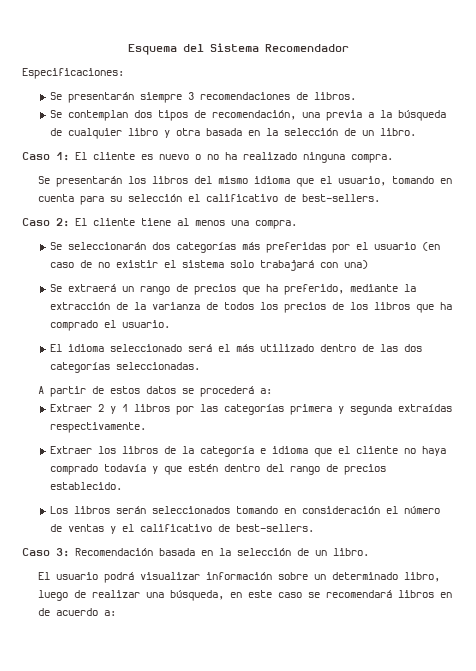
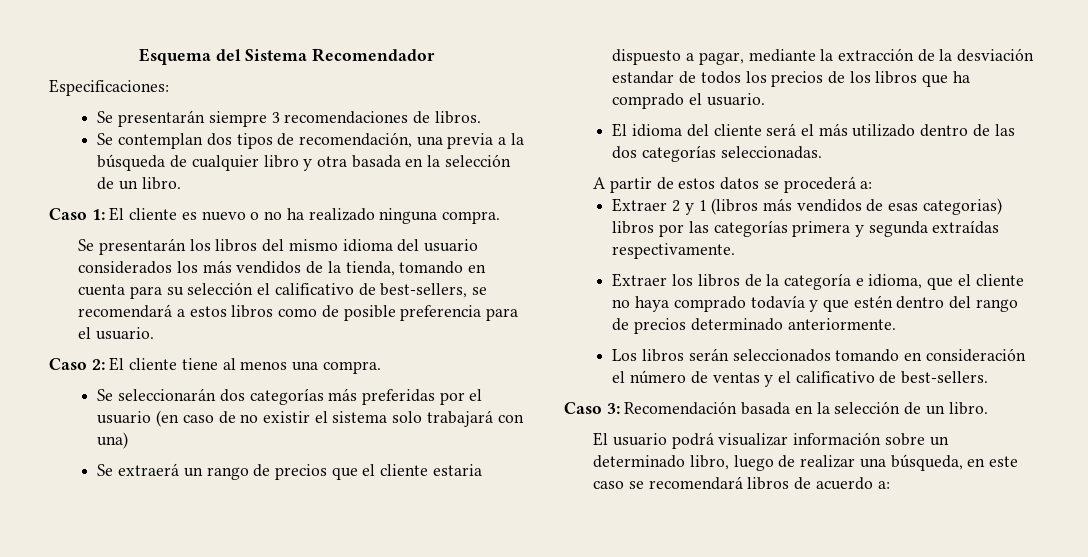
[296,176,387,187] que el usuario, -> [397,239,478,252] [78,260,395,276] del usuario considerados los más vendidos de la tienda,
[302,194,381,202] best-sellers. -> [380,283,487,298] [78,304,518,321] [78,327,154,340] best-sellers, se recomendará a estos libros como de posible preferencia para el usuario.
[265,284,344,295] ha preferido, -> [362,464,482,476] [612,49,744,65] el cliente estaria dispuesto a pagar,
[151,302,200,310] varianza -> [957,48,1035,62] [612,71,675,84] desviación estandar
[109,344,182,352] seleccionado -> [686,124,762,137] del cliente
(128, 408) none -> [711,198,1002,215] (libros más vendidos de esas categorias)
[271,446,308,454] idioma -> [868,274,923,289] idioma,
[49,482,122,490] establecido. -> [690,318,896,331] determinado anteriormente.
[440,592,453,598] en -> (790, 483) none

